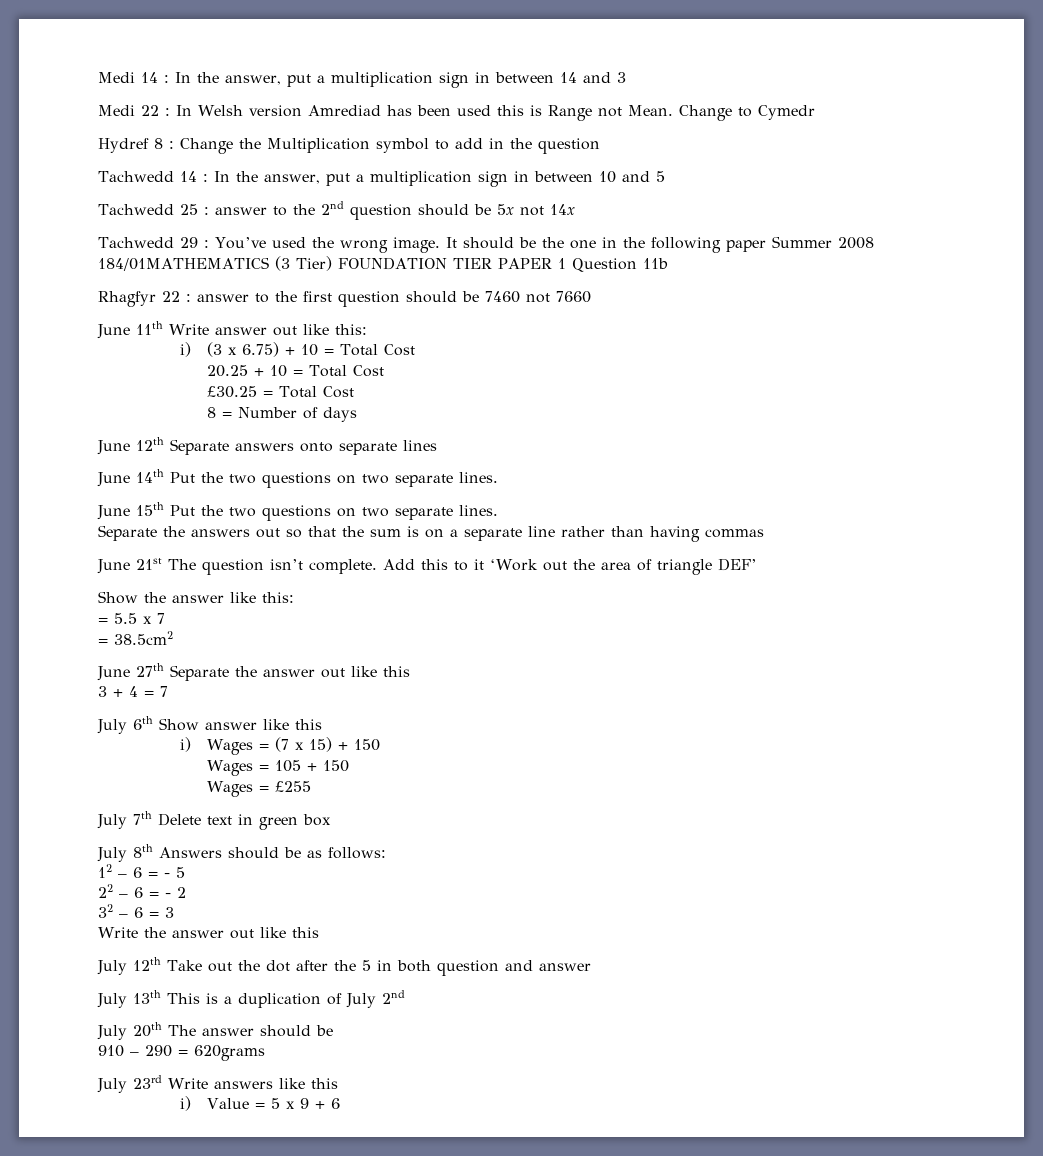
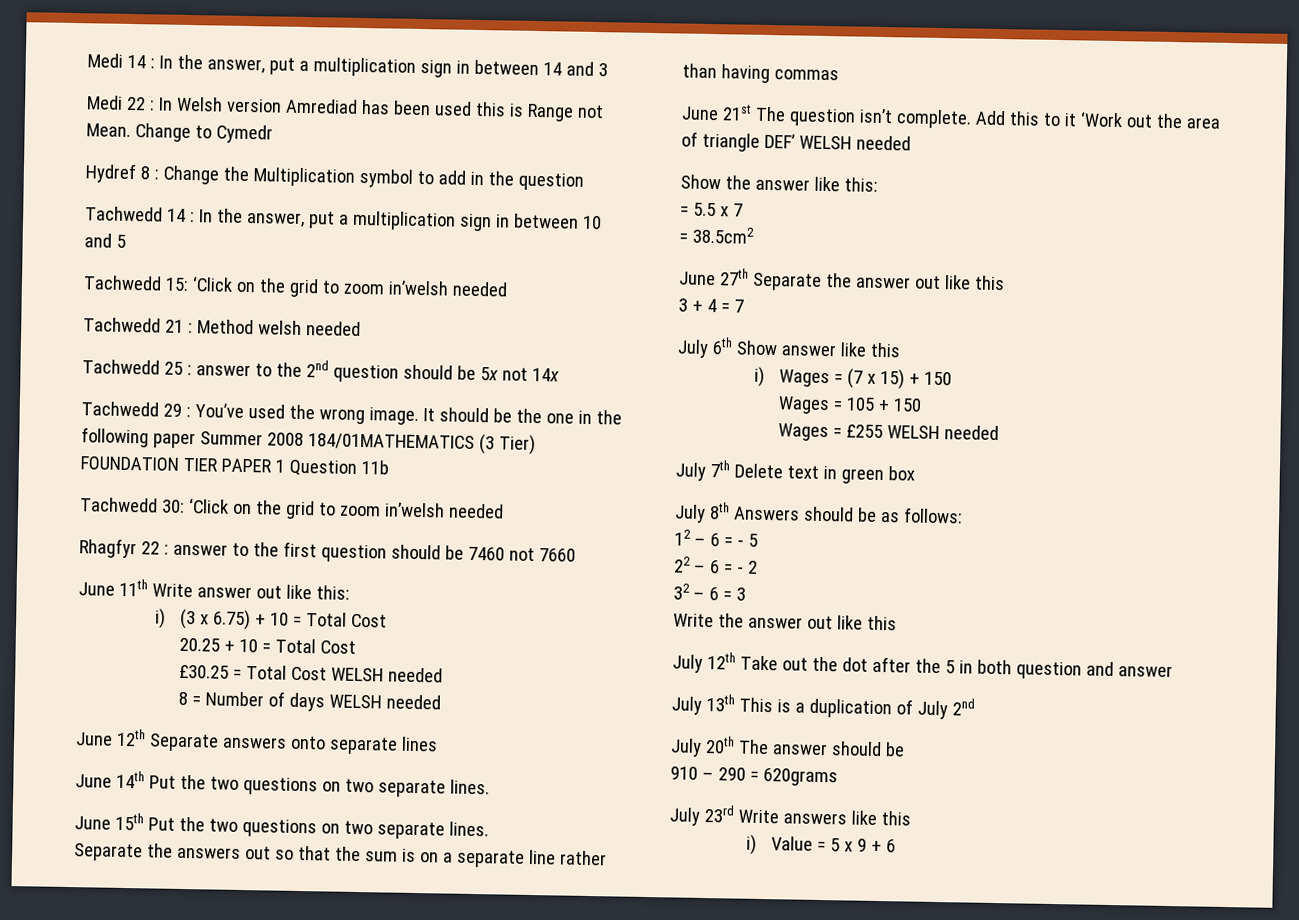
(665, 176) none -> [83,275,508,298] [83,317,361,336] // Tachwedd 15: ‘Click on the grid to zoom in’welsh needed // Tachwedd 21 : Method welsh needed
(668, 263) none -> [80,497,504,520] // Tachwedd 30: ‘Click on the grid to zoom in’welsh needed
(355, 392) none -> [331,667,444,683] WELSH needed
(358, 414) none -> [329,694,442,710] WELSH needed
(757, 564) none -> [798,135,911,151] WELSH needed
(312, 786) none -> [887,425,1000,441] WELSH needed

